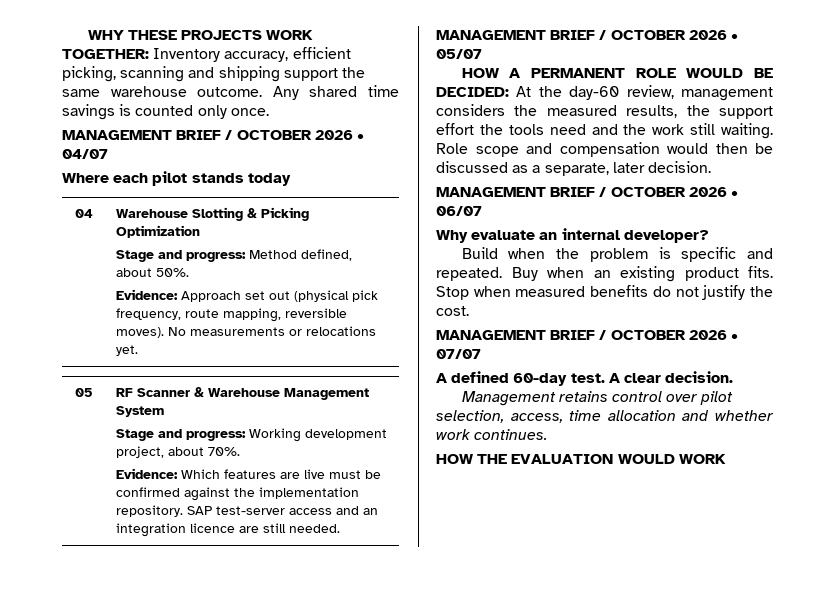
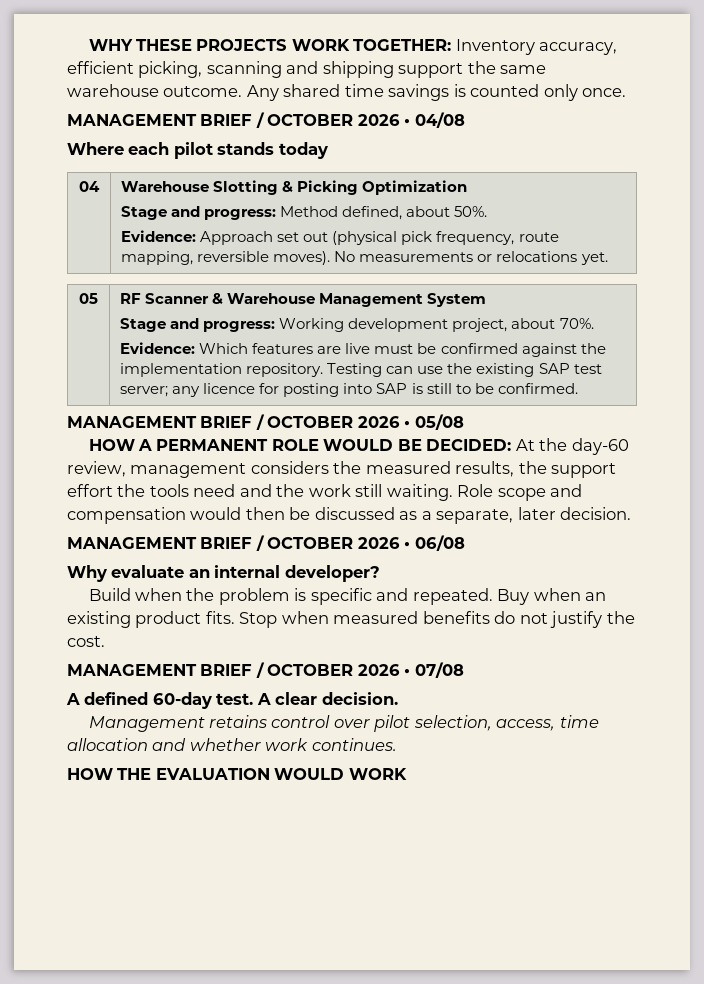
[62,149,108,159] 04/07 -> [414,112,465,128] 04/08
[186,506,378,515] [115,523,340,537] [436,30,738,40] [436,49,482,59] SAP test-server access and an integration licence are still needed. // MANAGEMENT BRIEF / OCTOBER 2026 • 05/07 -> [327,363,602,377] [120,383,578,397] [67,414,464,430] Testing can use the existing SAP test server; any licence for posting into SAP is still to be confirmed. // MANAGEMENT BRIEF / OCTOBER 2026 • 05/08
[436,206,482,216] 06/07 -> [414,535,465,551] 06/08
[436,349,481,359] 07/07 -> [414,662,464,678] 07/08

